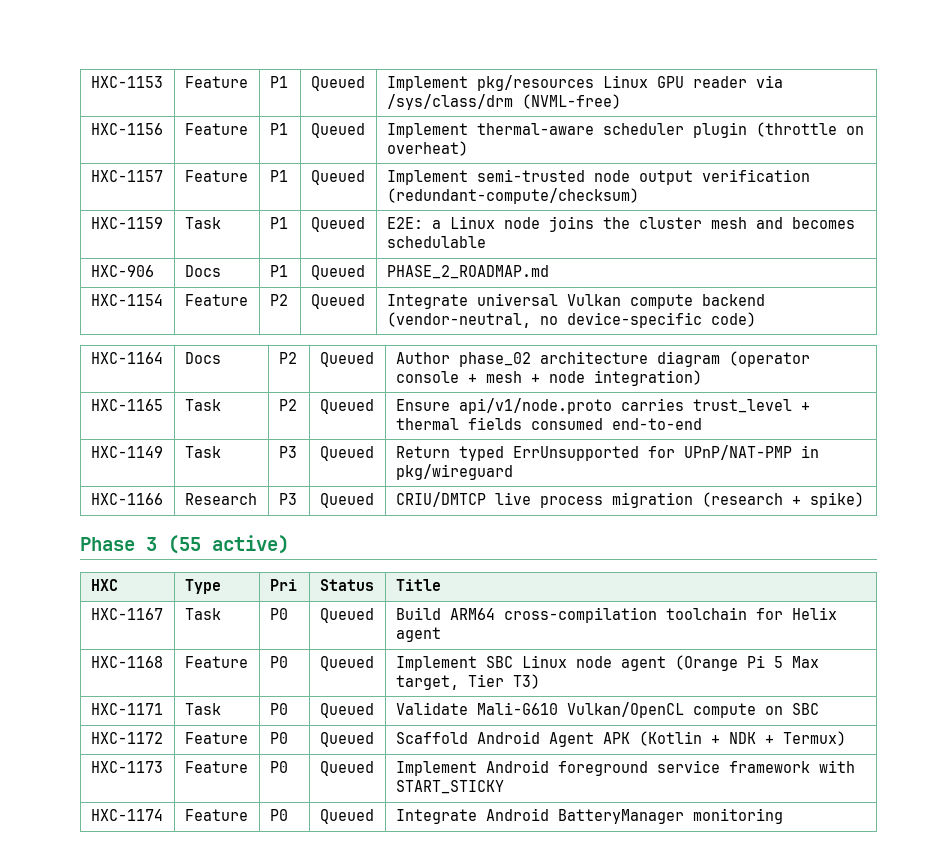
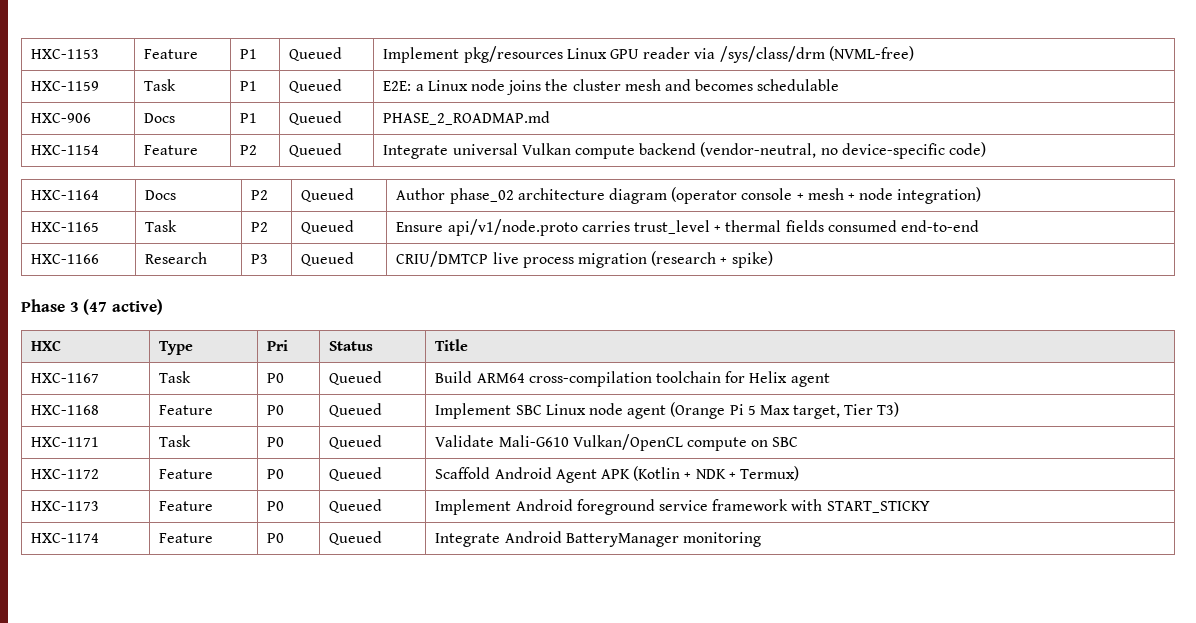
[90,123,163,135] [184,123,248,135] [269,123,288,135] [310,123,365,138] [386,122,864,138] [386,141,468,156] [90,170,163,182] [184,170,248,182] [269,170,288,182] [310,170,365,185] [386,169,810,185] [386,188,639,204] // HXC-1156 | Feature | P1 | Queued | Implement thermal-aware scheduler plugin (throttle on overheat) // HXC-1157 | Feature | P1 | Queued | Implement semi-trusted node output verification (redundant-compute/checksum) -> (914, 53) none
[90,446,163,458] [184,446,221,458] [278,446,297,458] [319,446,374,461] [395,445,819,461] [395,464,513,480] // HXC-1149 | Task | P3 | Queued | Return typed ErrUnsupported for UPnP/NAT-PMP in pkg/wireguard -> (979, 226) none
[168,535,201,554] (55 -> [83,299,108,315] (47

